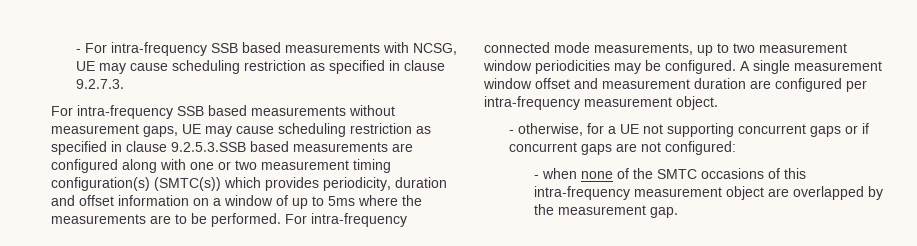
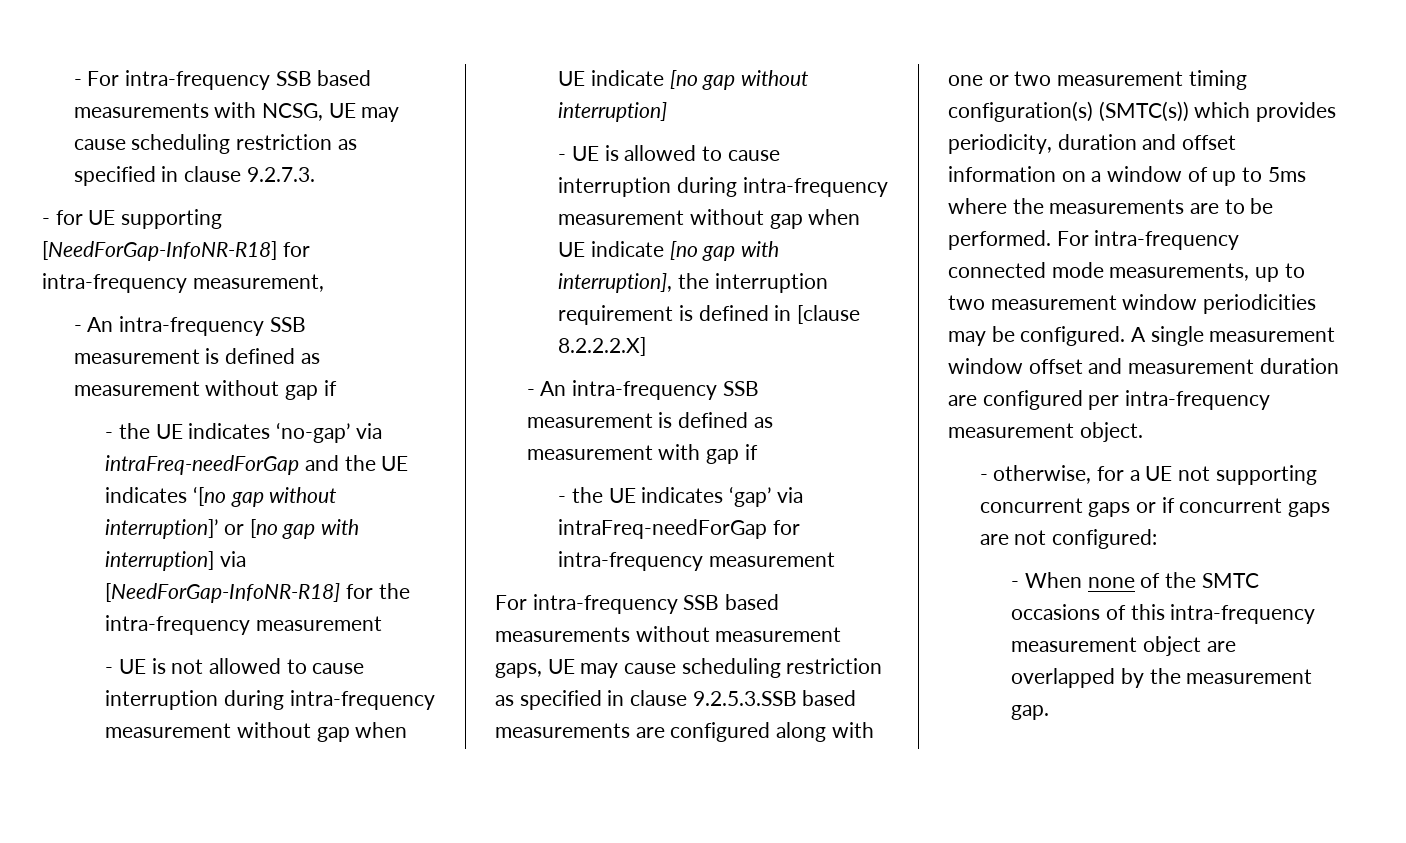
(125, 84) none -> [42,209,223,229] [42,241,310,261] [42,273,324,293] [73,316,306,336] [73,348,320,364] [73,380,337,400] [105,422,382,443] [105,455,409,475] [105,486,338,507] [105,519,359,539] [105,551,246,571] [105,583,410,603] [105,615,382,635] [105,658,365,674] [105,690,435,710] [105,722,408,742] [558,70,809,90] [558,102,668,122] [558,145,780,161] [558,177,888,197] [558,209,861,229] [558,241,779,261] [558,273,828,293] [558,305,860,325] [558,337,647,356] [526,380,759,400] [526,412,773,428] [526,444,758,464] [558,486,803,507] [558,519,800,539] [558,551,835,571] // - for UE supporting [NeedForGap-InfoNR-R18] for intra-frequency measurement, // - An intra-frequency SSB measurement is defined as measurement without gap if // - the UE indicates ‘no-gap’ via intraFreq-needForGap and the UE indicates ‘[no gap without interruption]’ or [no gap with interruption] via [NeedForGap-InfoNR-R18] for the intra-frequency measurement // - UE is not allowed to cause interruption during intra-frequency measurement without gap when UE indicate [no gap without interruption] // - UE is allowed to cause interruption during intra-frequency measurement without gap when UE indicate [no gap with interruption], the interruption requirement is defined in [clause 8.2.2.2.X] // - An intra-frequency SSB measurement is defined as measurement with gap if // - the UE indicates ‘gap’ via intraFreq-needForGap for intra-frequency measurement
[542,168,578,179] when -> [1024,572,1082,588] When

